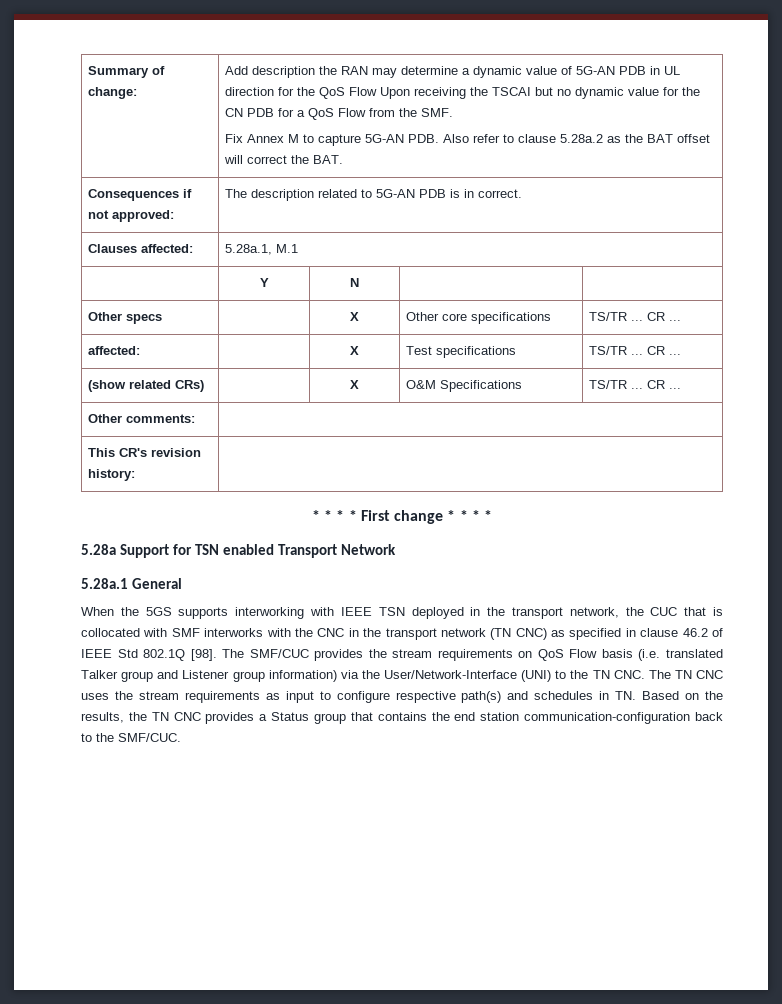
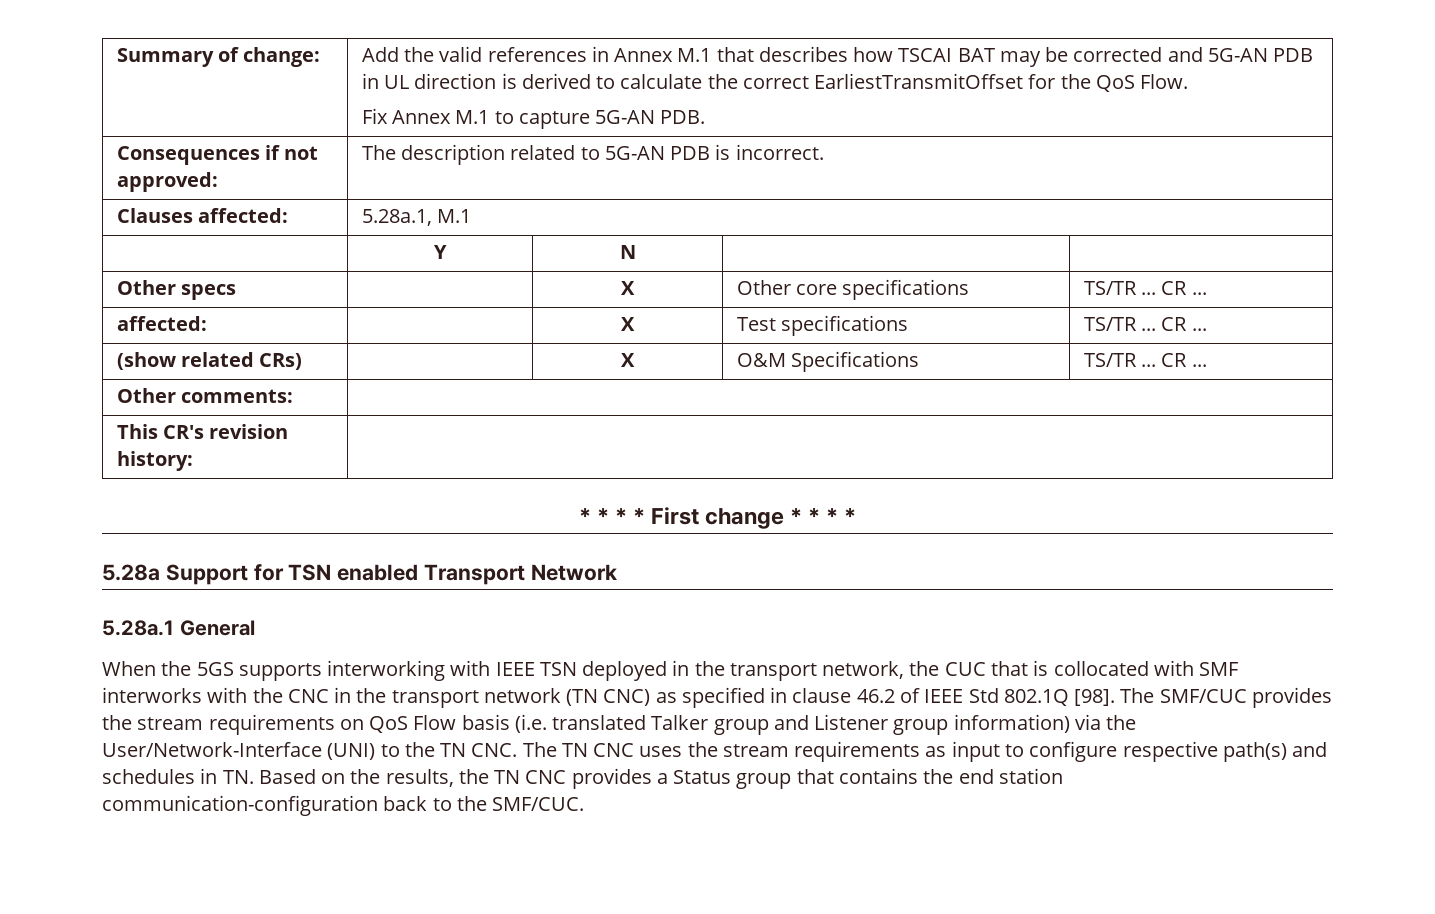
[252,66,573,78] description the RAN may determine a dynamic value of -> [404,46,1203,67] the valid references in Annex M.1 that describes how TSCAI BAT may be corrected and
[278,87,701,99] [225,108,454,120] for the QoS Flow Upon receiving the TSCAI but no dynamic value for the CN PDB for a QoS Flow from the SMF. -> [501,73,1189,92] is derived to calculate the correct EarliestTransmitOffset for the QoS Flow.
[288,134,300,143] M -> [455,110,490,124] M.1
[443,134,711,143] [224,155,344,164] Also refer to clause 5.28a.2 as the BAT offset will correct the BAT. -> (706, 117) none
[464,189,523,198] in correct. -> [735,144,824,160] incorrect.

